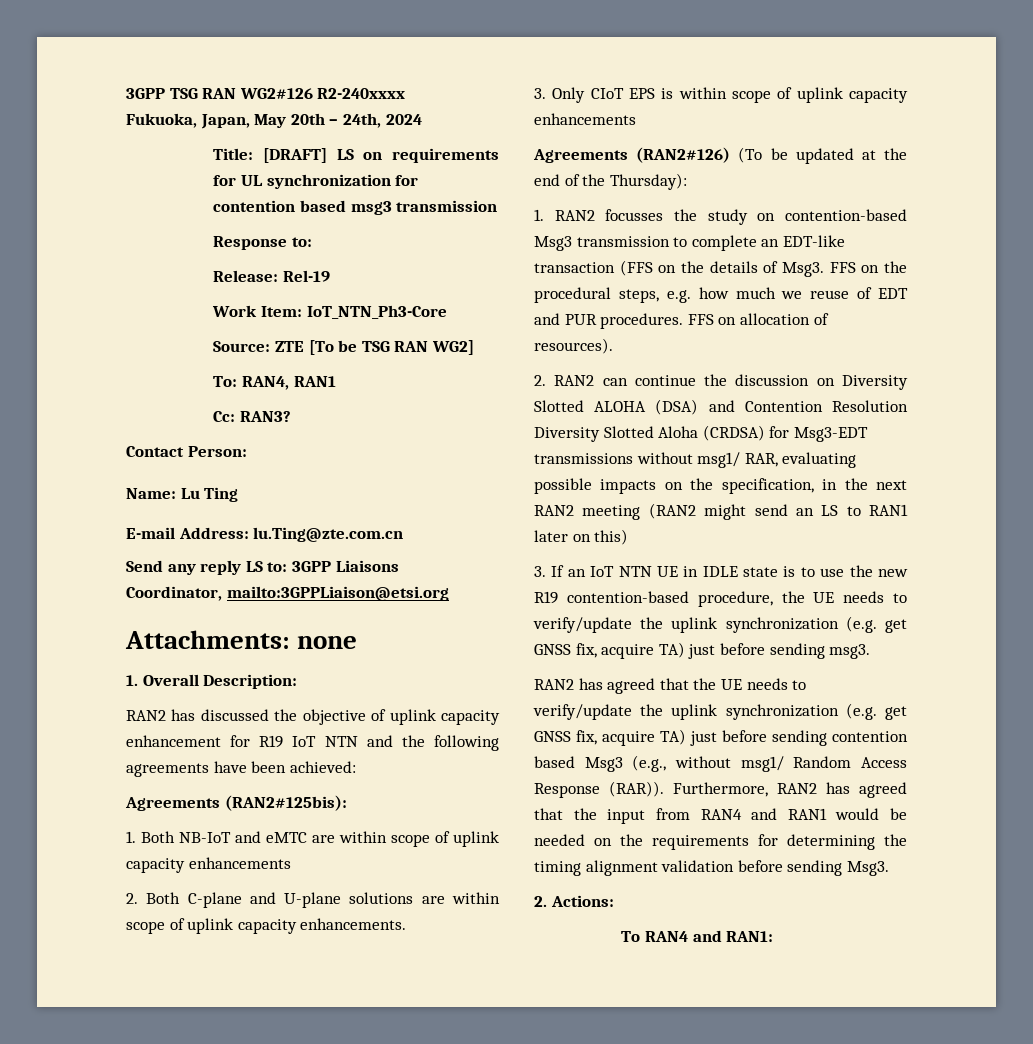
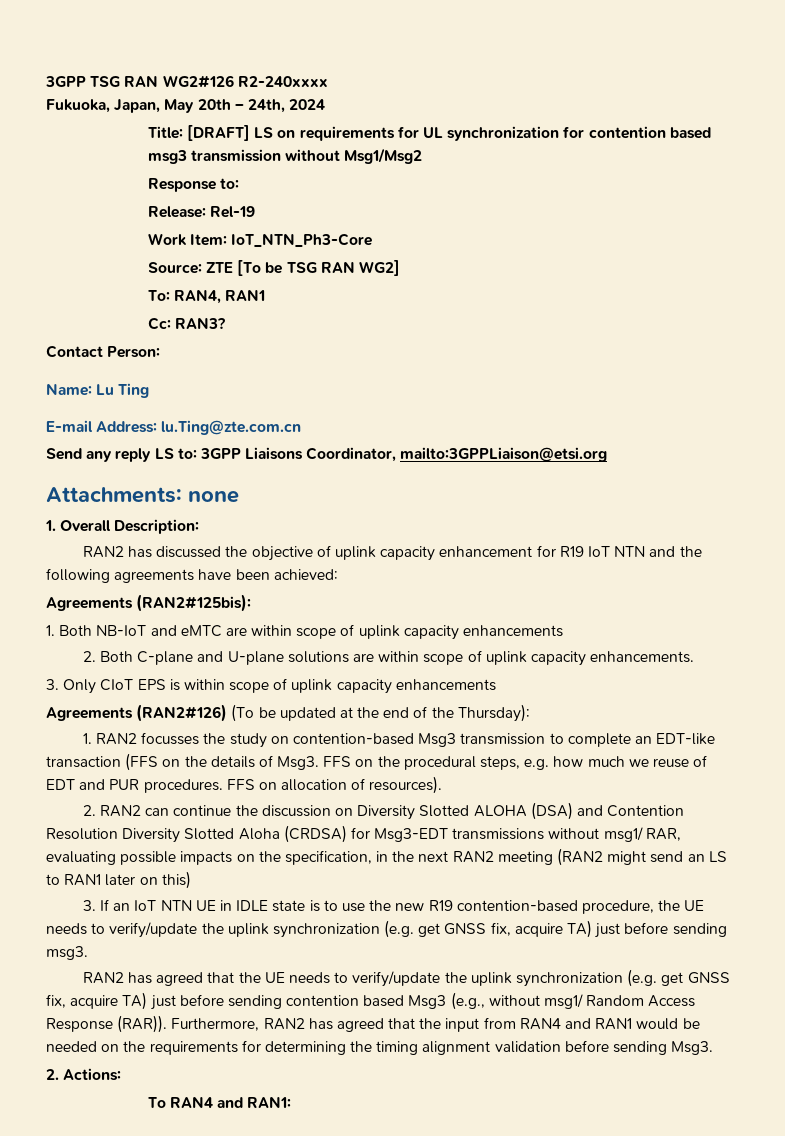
(498, 206) none -> [285,148,423,164] without Msg1/Msg2

